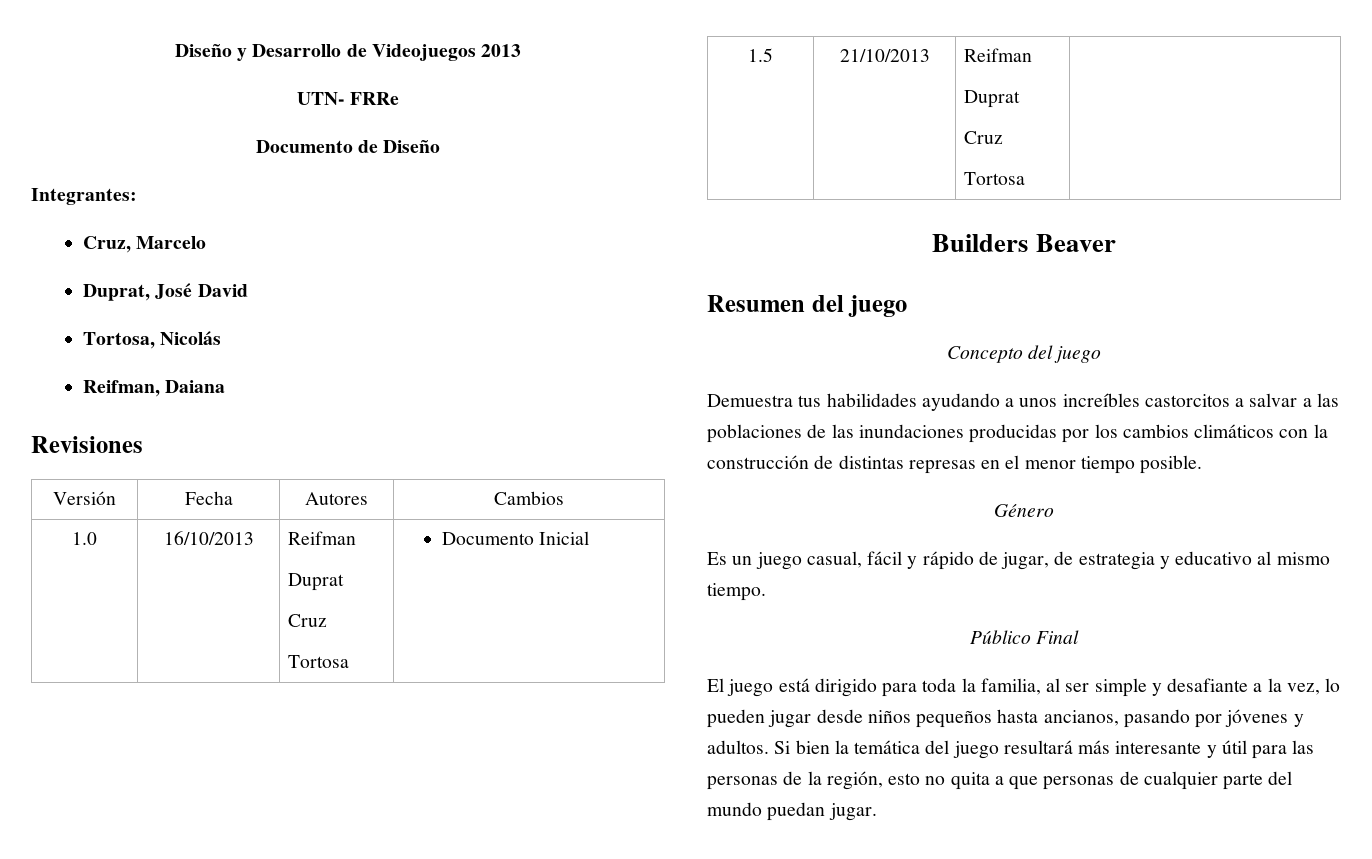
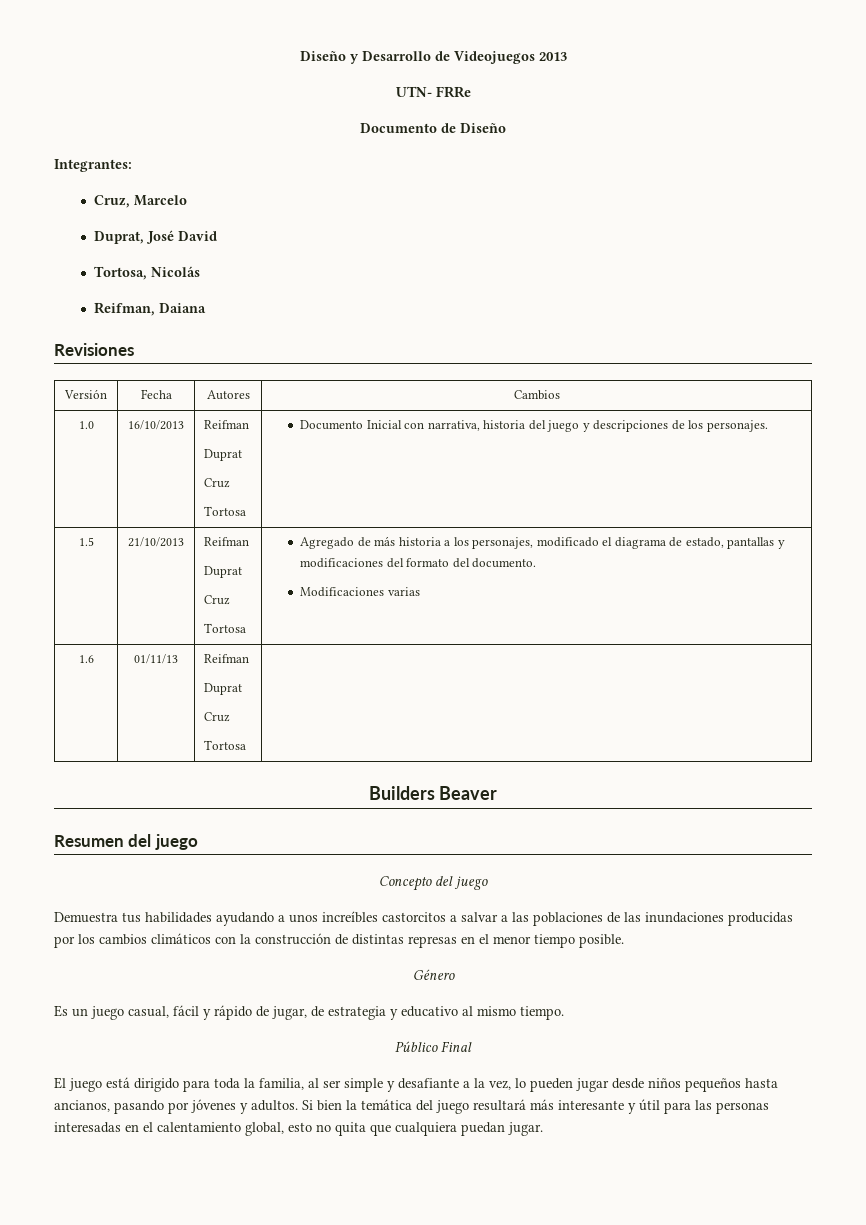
(589, 538) none -> [404,420,768,432] con narrativa, historia del juego y descripciones de los personajes.
(1003, 137) none -> [204,623,247,633] [300,536,785,549] [300,558,537,568] [300,587,420,597] [78,655,94,663] [134,654,178,664] [204,654,250,663] [204,683,243,695] [204,712,231,722] // Tortosa | Agregado de más historia a los personajes, modificado el diagrama de estado, pantallas y modificaciones del formato del documento. // Modificaciones varias // 1.6 | 01/11/13 | Reifman // Duprat // Cruz
[783,771,1293,790] [707,802,762,816] de la región, esto no quita a que personas de cualquier parte del mundo -> [54,1122,457,1136] interesadas en el calentamiento global, esto no quita que cualquiera

